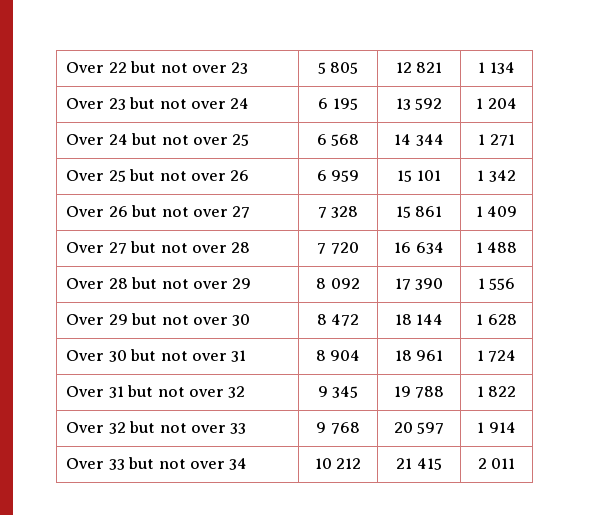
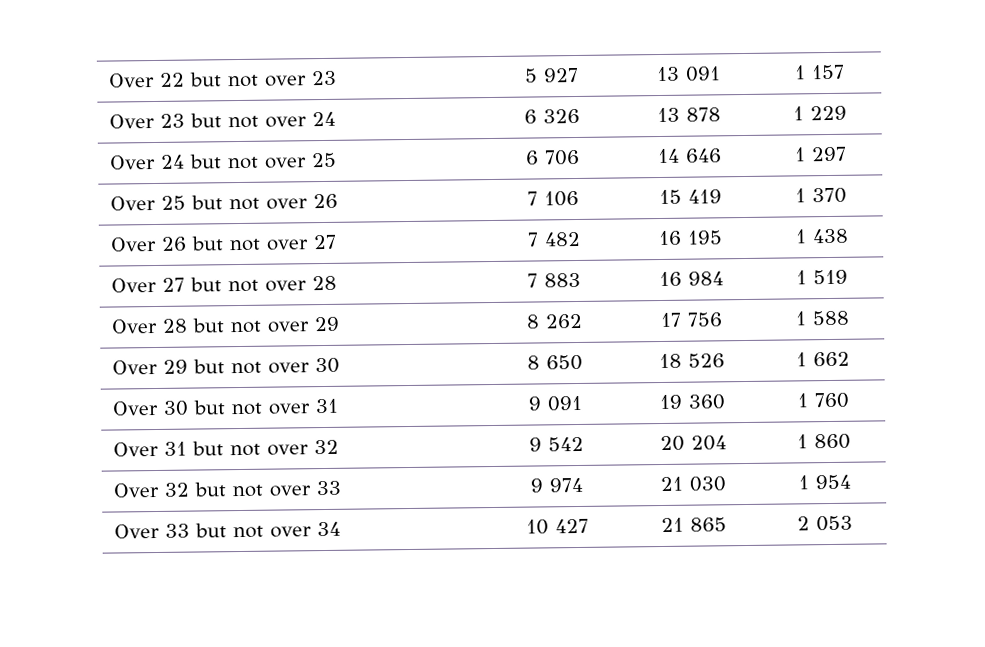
[330,62,359,74] [395,62,443,73] [478,62,515,74] 805 | 12 821 | 1 134 -> [543,67,579,83] [656,66,721,82] [794,64,845,80] 927 | 13 091 | 1 157
[332,98,358,110] [395,98,443,110] [476,98,517,109] 195 | 13 592 | 1 204 -> [543,108,580,124] [657,107,721,123] [793,105,847,121] 326 | 13 878 | 1 229
[331,134,360,146] 568 -> [544,149,580,166] 706
[415,134,444,146] [478,134,515,146] 344 | 1 271 -> [685,148,722,163] [794,146,847,162] 646 | 1 297
[316,170,360,182] [397,170,441,182] [477,170,516,182] 6 959 | 15 101 | 1 342 -> [527,190,579,207] [658,189,722,205] [795,187,847,204] 7 106 | 15 419 | 1 370
[331,206,359,218] [395,206,443,218] [475,206,518,217] 328 | 15 861 | 1 409 -> [543,231,581,247] [658,230,723,246] [794,228,849,244] 482 | 16 195 | 1 438
[330,242,359,254] [394,242,444,254] [475,242,518,253] 720 | 16 634 | 1 488 -> [544,272,581,288] [658,271,724,287] [796,269,848,285] 883 | 16 984 | 1 519
[330,278,360,289] 092 -> [545,313,583,329] 262
[415,278,444,290] [477,278,516,290] 390 | 1 556 -> [687,312,723,327] [795,310,850,326] 756 | 1 588
[331,314,360,326] [394,314,444,325] [476,314,517,325] 472 | 18 144 | 1 628 -> [546,354,583,371] [659,353,725,369] [796,351,850,367] 650 | 18 526 | 1 662
[315,350,361,361] [394,350,444,361] [476,350,517,362] 8 904 | 18 961 | 1 724 -> [528,395,583,412] [659,394,726,410] [797,392,850,409] 9 091 | 19 360 | 1 760
[332,386,359,398] [393,386,445,398] [476,386,517,397] 345 | 19 788 | 1 822 -> [547,436,584,452] [659,435,727,452] [797,433,851,450] 542 | 20 204 | 1 860
[330,422,360,434] [393,422,445,434] [477,422,516,433] 768 | 20 597 | 1 914 -> [548,477,584,493] [660,476,727,492] [797,474,851,490] 974 | 21 030 | 1 954
[336,458,362,469] [396,458,442,470] 212 | 21 415 -> [554,518,589,534] [661,517,727,533] 427 | 21 865
[491,458,516,469] 011 -> [816,515,853,532] 053

